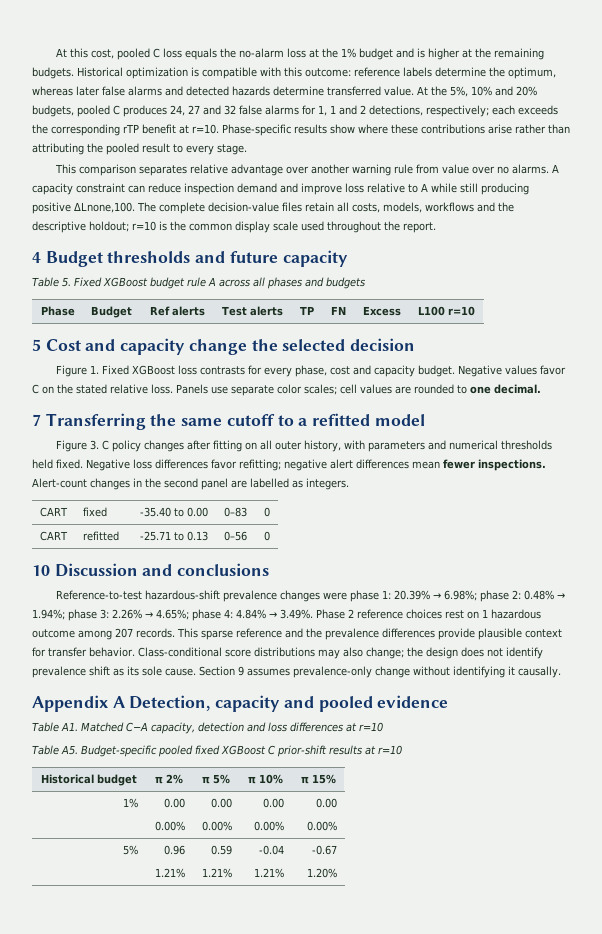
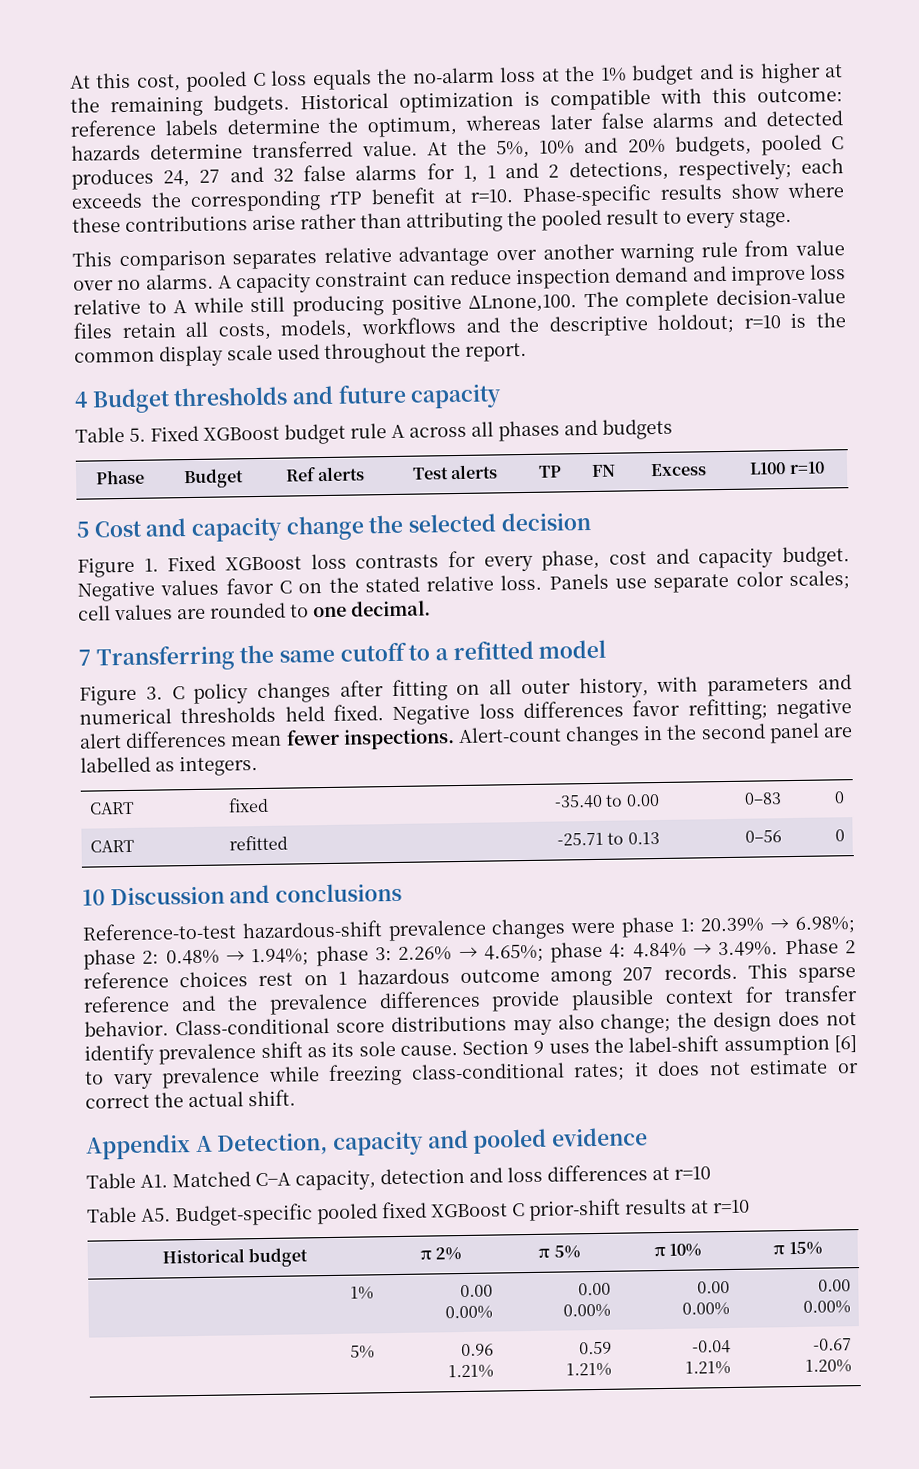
[247,666,561,678] assumes prevalence-only change without identifying it causally. -> [548,1034,857,1057] [85,1058,859,1090] [85,1089,296,1109] uses the label-shift assumption [6] to vary prevalence while freezing class-conditional rates; it does not estimate or correct the actual shift.

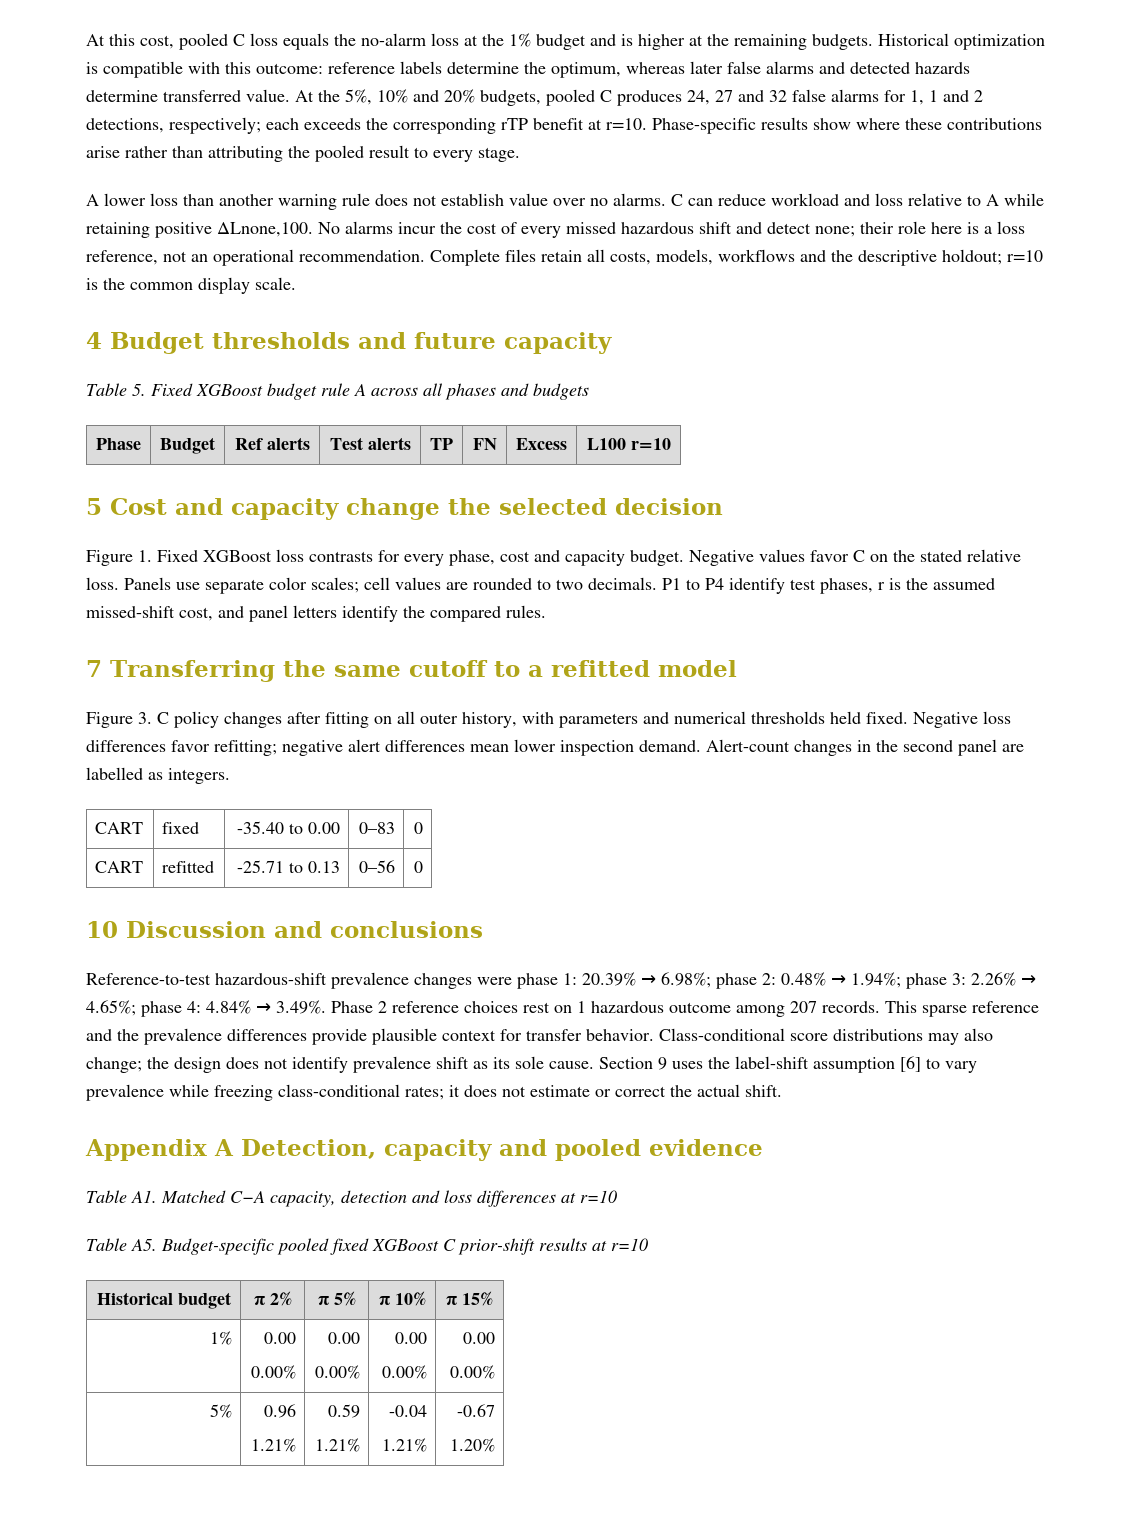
[72,239,846,272] [73,264,806,294] This comparison separates relative advantage over another warning rule from value over no alarms. A capacity constraint can reduce inspection demand and improve -> [86,193,870,210] A lower loss than another warning rule does not establish value over no alarms. C can reduce workload and
[250,288,847,317] still producing positive ΔLnone,100. The complete decision-value -> [86,221,1025,238] [86,249,500,266] retaining positive ΔLnone,100. No alarms incur the cost of every missed hazardous shift and detect none; their role here is a loss reference, not an operational recommendation. Complete
[227,341,527,364] scale used throughout the report. -> [255,277,296,290] scale.
[313,600,431,618] one decimal. -> [556,577,995,594] [86,605,546,622] two decimals. P1 to P4 identify test phases, r is the assumed missed-shift cost, and panel letters identify the compared rules.
[285,728,455,750] fewer inspections. -> [514,739,701,756] lower inspection demand.

